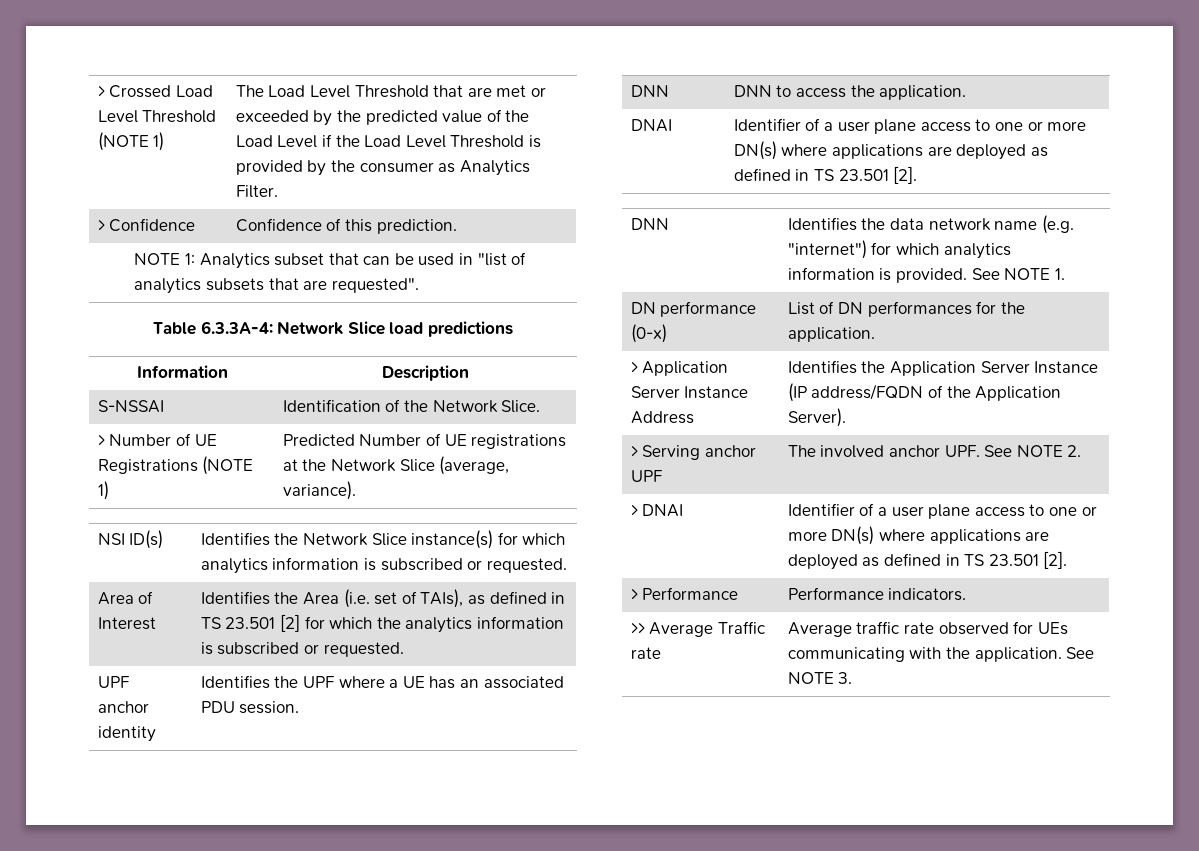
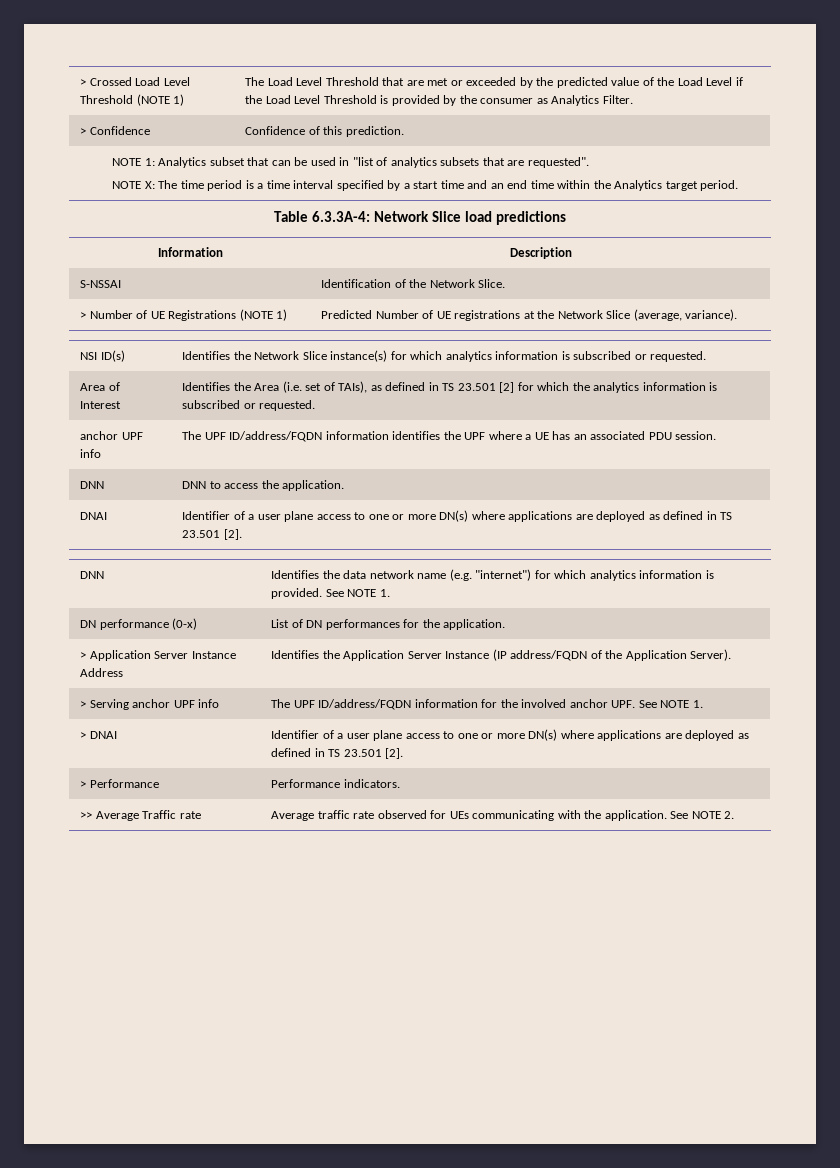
(419, 285) none -> [112,180,739,191] // NOTE X: The time period is a time interval specified by a start time and an end time within the Analytics target period.
[97,676,129,688] [97,701,149,713] [97,726,156,742] [200,675,270,689] UPF anchor identity | Identifies -> [80,431,143,440] [80,449,102,458] [182,431,441,442] anchor UPF info | The UPF ID/address/FQDN information identifies
[787,445,816,457] | The -> [198,699,220,708] [271,699,518,710] info | The UPF ID/address/FQDN information for the
[1067,445,1082,457] 2. -> [692,700,703,708] 1.
[838,672,853,684] 3. -> [724,811,735,819] 2.

